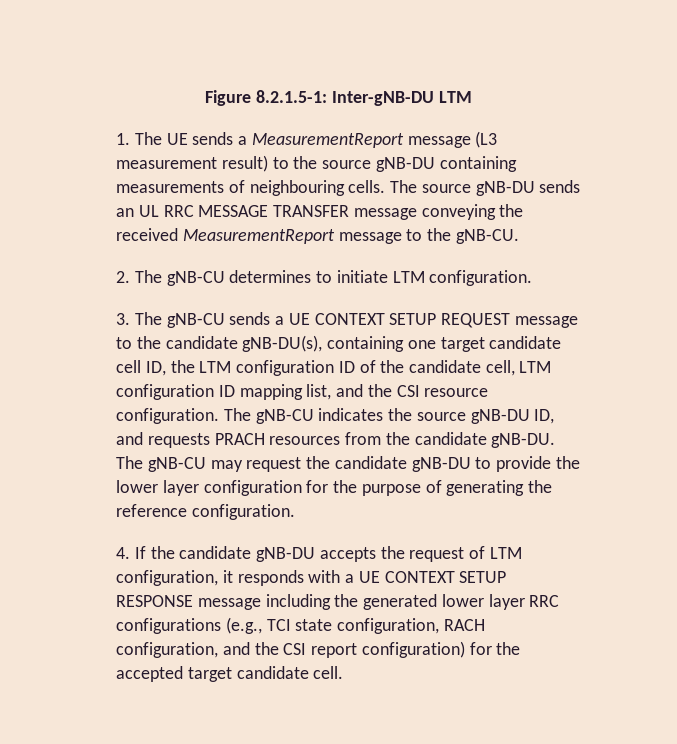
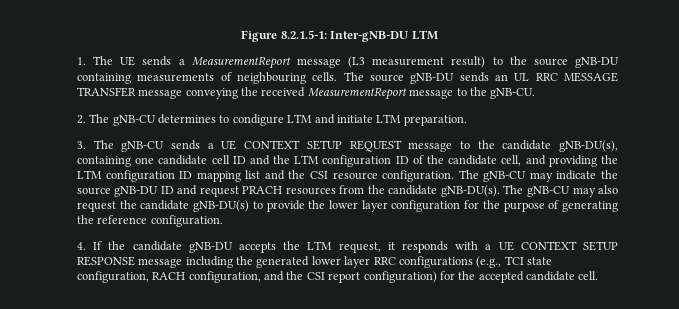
(333, 277) none -> [232,114,335,126] condigure LTM and
[429,270,533,286] configuration. -> [403,115,467,126] preparation.
[440,337,485,352] target -> (155, 160) none
[145,361,166,376] ID, -> [232,155,270,165] ID and
(515, 368) none -> [525,155,619,167] and providing the
[306,384,332,400] list, -> [245,170,261,179] list
[318,408,555,424] [116,432,210,448] indicates the source gNB-DU ID, and requests -> [529,170,618,182] [76,185,239,197] may indicate the source gNB-DU ID and request
[491,433,556,448] [116,456,243,472] gNB-DU. The gNB-CU may -> [440,185,618,197] gNB-DU(s). The gNB-CU may also
[411,457,471,472] gNB-DU -> [193,200,250,212] gNB-DU(s)
[409,546,522,562] [116,570,219,586] request of LTM configuration, -> [307,241,381,253] LTM request,
[187,667,232,682] target -> (524, 277) none

